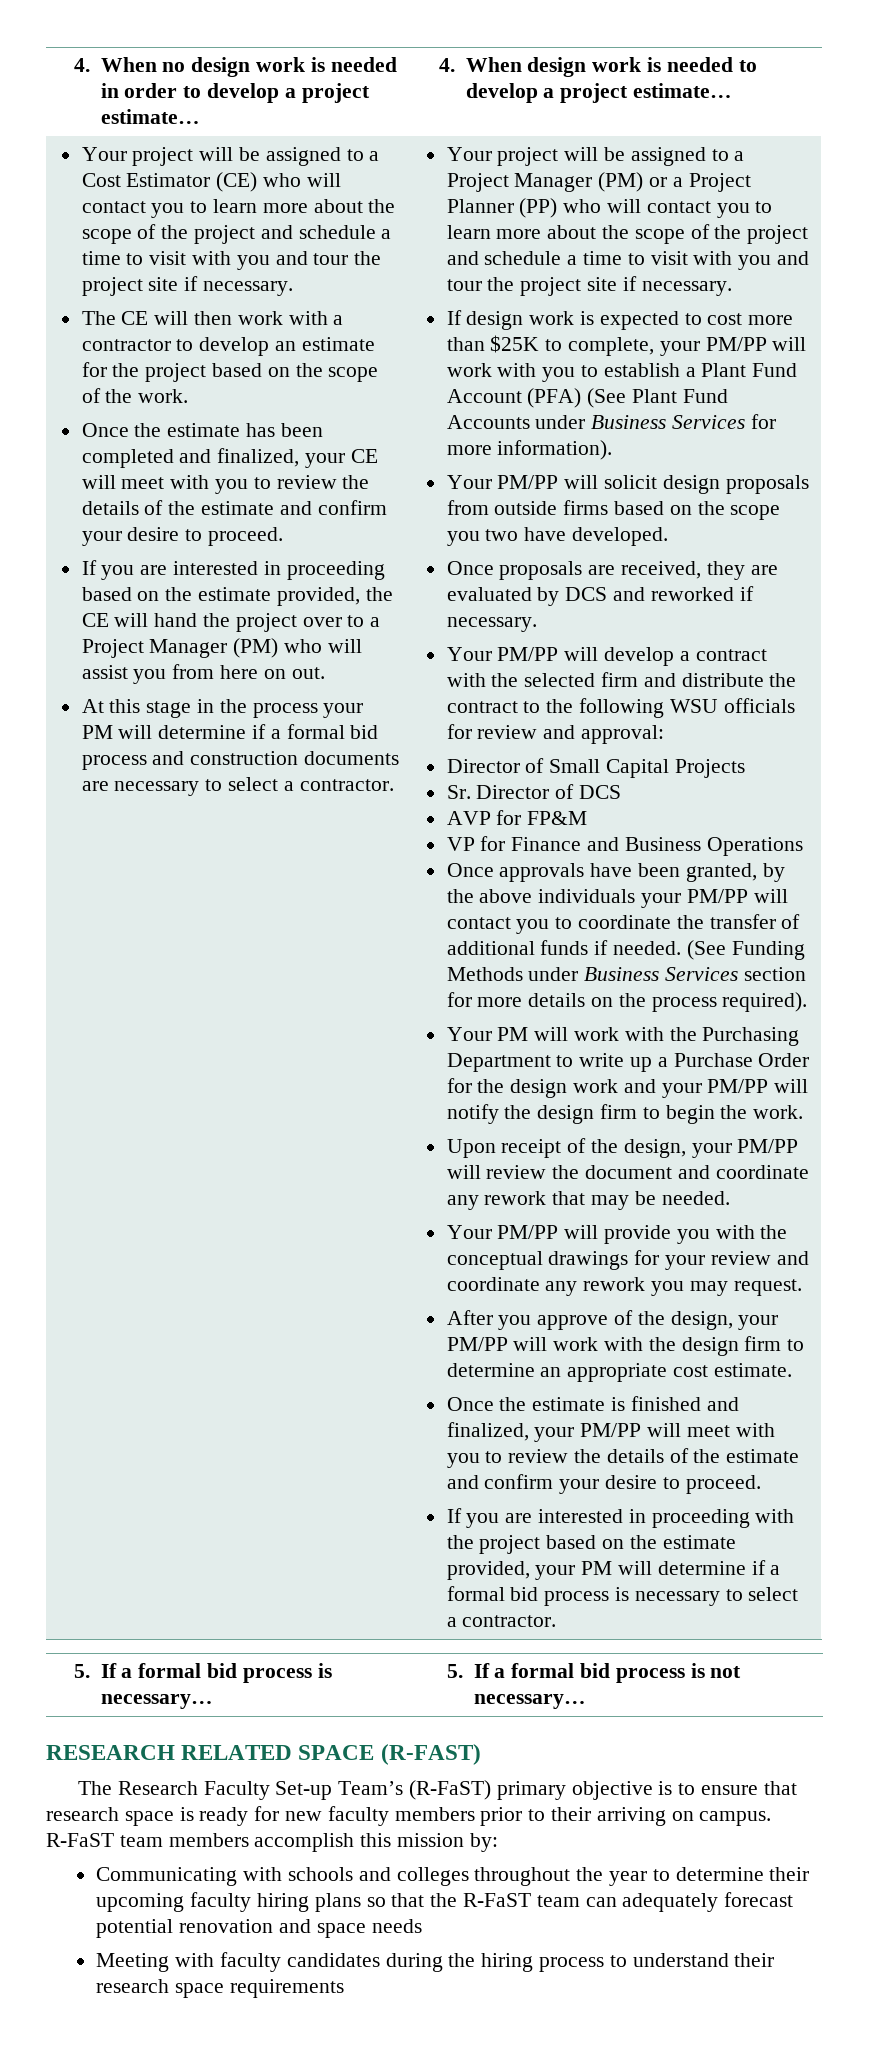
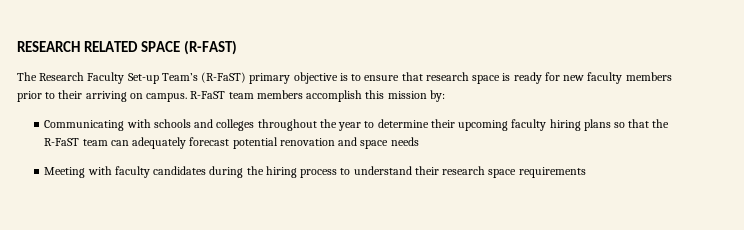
[73,57,397,77] [100,83,370,103] [100,109,200,124] [438,57,757,77] [465,83,733,103] [81,147,380,166] [81,172,341,192] [81,199,396,218] [81,224,392,244] [81,251,382,270] [81,276,293,296] [81,311,344,325] [81,337,375,356] [81,362,379,382] [81,388,189,403] [81,423,323,437] [81,448,378,468] [81,475,370,494] [81,500,387,515] [81,527,283,546] [81,560,385,580] [81,587,393,606] [81,613,381,632] [81,638,362,658] [81,664,325,684] [81,699,364,718] [81,724,379,739] [81,751,399,770] [81,777,394,796] [446,147,745,166] [446,172,751,192] [446,198,773,218] [446,224,809,244] [446,251,809,270] [446,276,732,296] [446,310,794,330] [446,335,807,356] [446,363,798,382] [446,388,728,408] [446,414,776,429] [446,440,613,460] [446,475,809,494] [446,500,781,520] [446,527,668,546] [446,561,778,580] [446,586,754,606] [446,617,537,632] [446,647,767,666] [446,672,797,687] [446,698,795,718] [446,724,664,744] [446,758,745,778] [446,784,621,799] [446,810,588,825] [446,836,803,856] [446,863,785,882] [446,889,788,908] [446,914,801,934] [446,940,805,960] [446,967,806,981] [446,992,808,1012] [446,1027,800,1046] [446,1053,810,1072] [446,1078,809,1098] [446,1104,804,1124] [446,1138,799,1158] [446,1165,809,1179] [446,1191,730,1210] [446,1225,788,1244] [446,1250,809,1270] [446,1277,802,1296] [446,1310,779,1330] [446,1336,805,1356] [446,1363,792,1382] [446,1396,739,1411] [446,1422,775,1442] [446,1448,800,1468] [446,1474,761,1494] [446,1508,795,1528] [446,1535,736,1554] [446,1560,781,1580] [446,1586,799,1606] [446,1615,557,1627] [73,1663,332,1683] [100,1694,213,1709] [446,1663,742,1683] [473,1694,586,1709] 4. When no design work is needed in order to develop a project estimate… | 4. When design work is needed to develop a project estimate… // Your project will be assigned to a Cost Estimator (CE) who will contact you to learn more about the scope of the project and schedule a time to visit with you and tour the project site if necessary. // The CE will then work with a contractor to develop an estimate for the project based on the scope of the work. // Once the estimate has been completed and finalized, your CE will meet with you to review the details of the estimate and confirm your desire to proceed. // If you are interested in proceeding based on the estimate provided, the CE will hand the project over to a Project Manager (PM) who will assist you from here on out. // At this stage in the process your PM will determine if a formal bid process and construction documents are necessary to select a contractor. | Your project will be assigned to a Project Manager (PM) or a Project Planner (PP) who will contact you to learn more about the scope of the project and schedule a time to visit with you and tour the project site if necessary. // If design work is expected to cost more than $25K to complete, your PM/PP will work with you to establish a Plant Fund Account (PFA) (See Plant Fund Accounts under Business Services for more information). // Your PM/PP will solicit design proposals from outside firms based on the scope you two have developed. // Once proposals are received, they are evaluated by DCS and reworked if necessary. // Your PM/PP will develop a contract with the selected firm and distribute the contract to the following WSU officials for review and approval: // Director of Small Capital Projects // Sr. Director of DCS // AVP for FP&M // VP for Finance and Business Operations // Once approvals have been granted, by the above individuals your PM/PP will contact you to coordinate the transfer of additional funds if needed. (See Funding Methods under Business Services section for more details on the process required). // Your PM will work with the Purchasing Department to write up a Purchase Order for the design work and your PM/PP will notify the design firm to begin the work. // Upon receipt of the design, your PM/PP will review the document and coordinate any rework that may be needed. // Your PM/PP will provide you with the conceptual drawings for your review and coordinate any rework you may request. // After you approve of the design, your PM/PP will work with the design firm to determine an appropriate cost estimate. // Once the estimate is finished and finalized, your PM/PP will meet with you to review the details of the estimate and confirm your desire to proceed. // If you are interested in proceeding with the project based on the estimate provided, your PM will determine if a formal bid process is necessary to select a contractor. // 5. If a formal bid process is necessary… | 5. If a formal bid process is not necessary… // -> (17, 46) none

